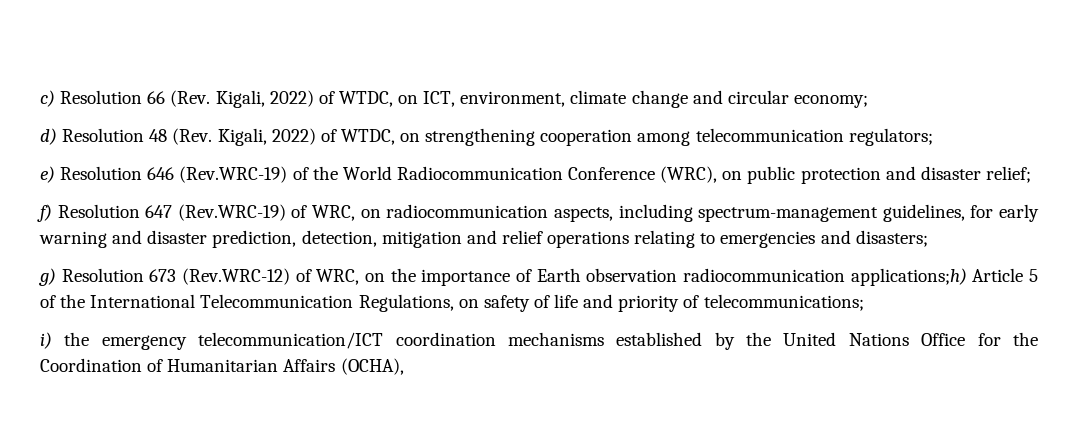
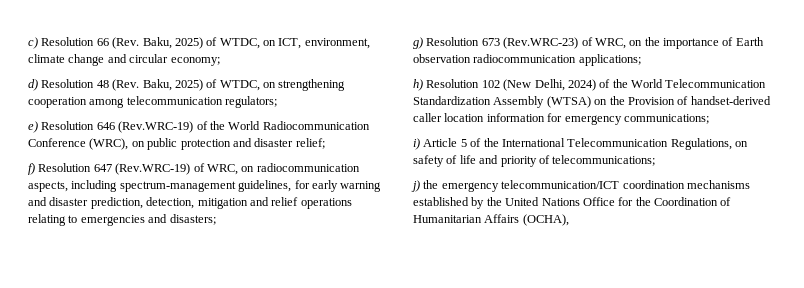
[215,90,314,108] Kigali, 2022) -> [142,37,203,49] Baku, 2025)
[217,128,316,146] Kigali, 2022) -> [142,79,203,91] Baku, 2025)
[181,268,290,285] (Rev.WRC-12) -> [503,37,579,49] (Rev.WRC-23)
[850,268,967,286] applications;h) -> [578,54,641,66] [413,79,767,91] [413,96,771,108] [413,113,709,125] [413,138,420,150] applications; // h) Resolution 102 (New Delhi, 2024) of the World Telecommunication Standardization Assembly (WTSA) on the Provision of handset-derived caller location information for emergency communications; // i)
[40,332,52,349] i) -> [411,180,420,192] j)

